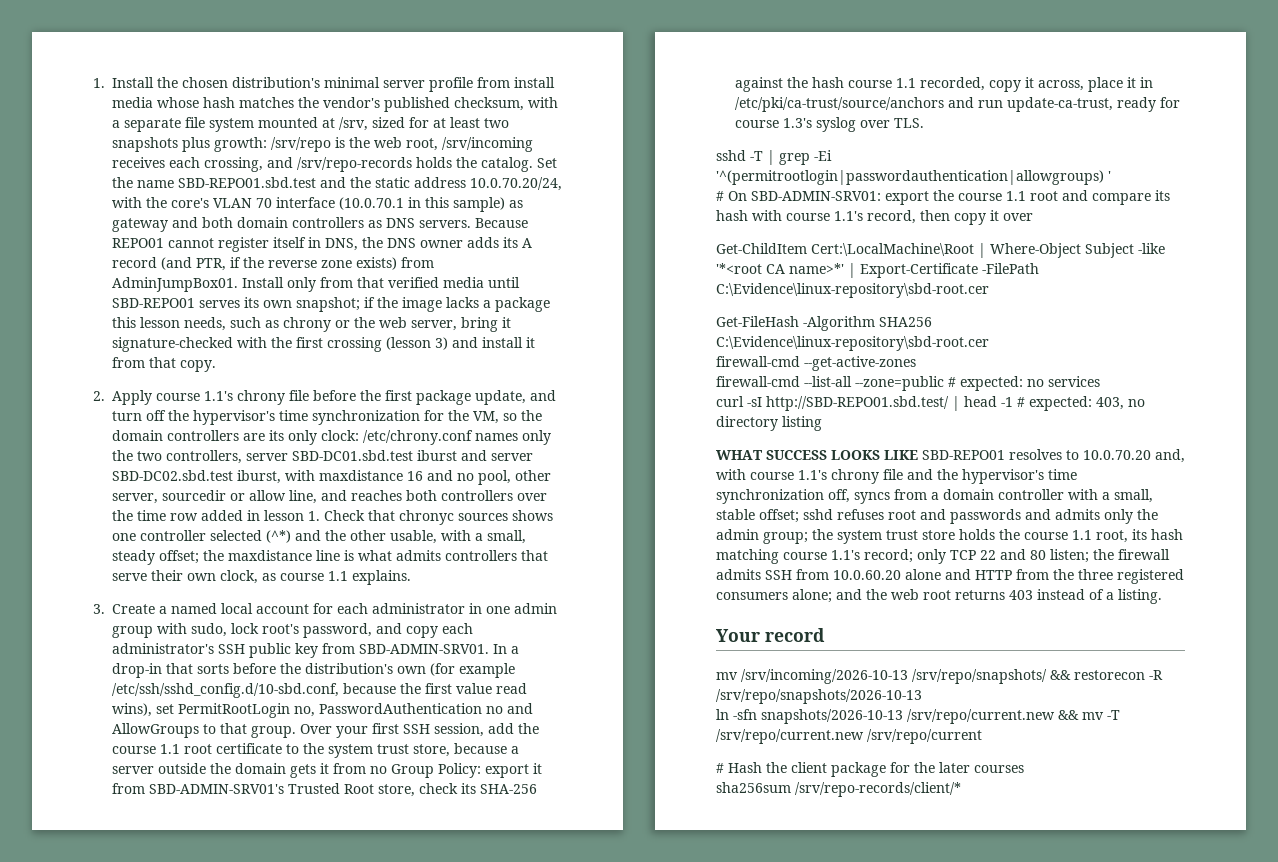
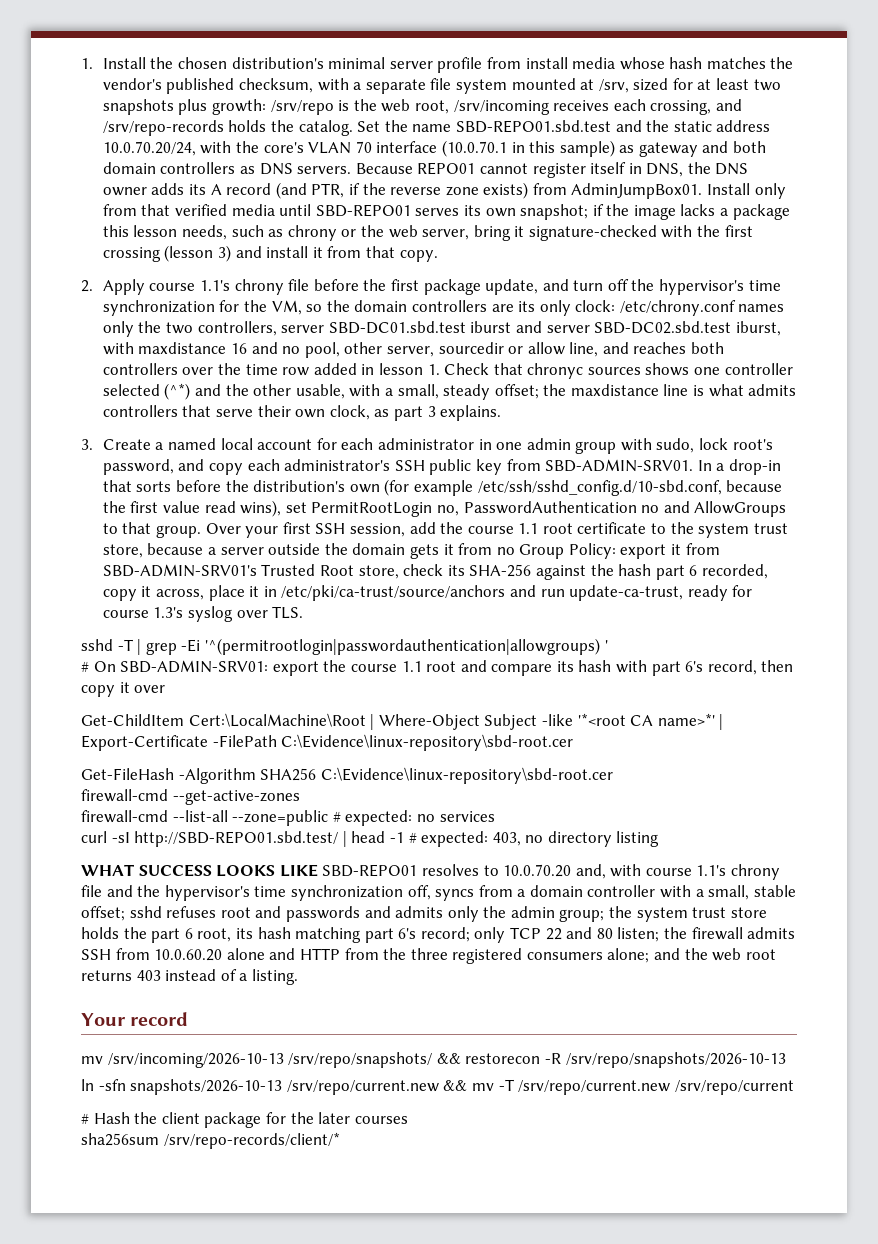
[280,571,348,581] course 1.1 -> [393,406,436,421] part 3
[848,78,916,88] course 1.1 -> [655,565,698,580] part 6
[786,211,863,221] course 1.1's -> [651,661,704,676] part 6's
[1024,530,1092,540] course 1.1 -> [151,928,193,943] part 6
[783,550,860,560] course 1.1's -> [364,928,417,943] part 6's

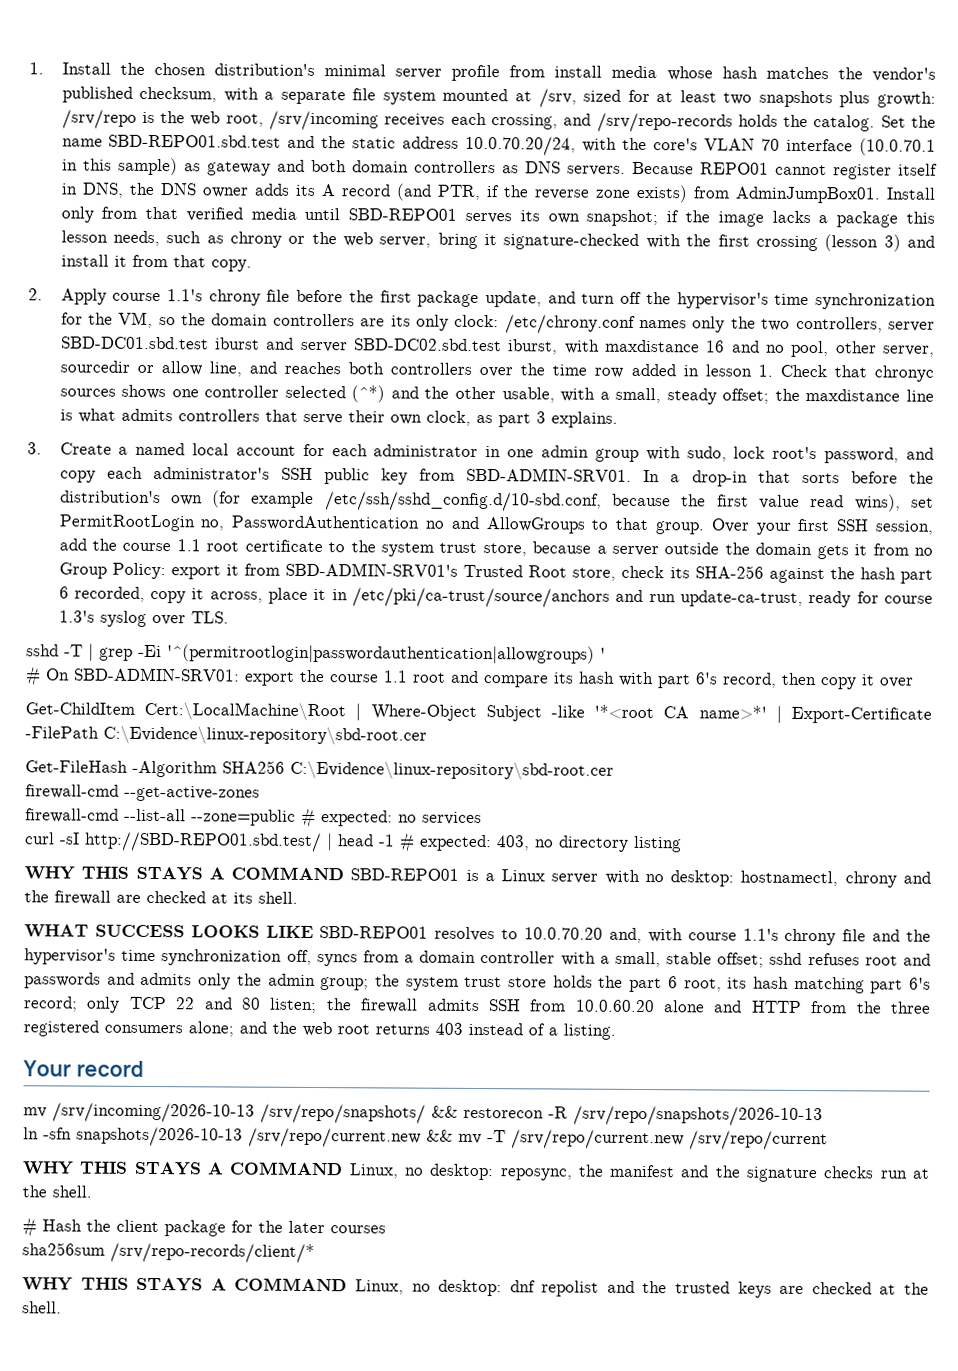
(660, 839) none -> [24,866,931,888] [24,890,298,905] // WHY THIS STAYS A COMMAND SBD-REPO01 is a Linux server with no desktop: hostnamectl, chrony and the firewall are checked at its shell.
(794, 1087) none -> [23,1161,930,1183] [22,1185,92,1198] // WHY THIS STAYS A COMMAND Linux, no desktop: reposync, the manifest and the signature checks run at the shell.
(340, 1140) none -> [22,1277,930,1298] [22,1301,62,1314] // WHY THIS STAYS A COMMAND Linux, no desktop: dnf repolist and the trusted keys are checked at the shell.

